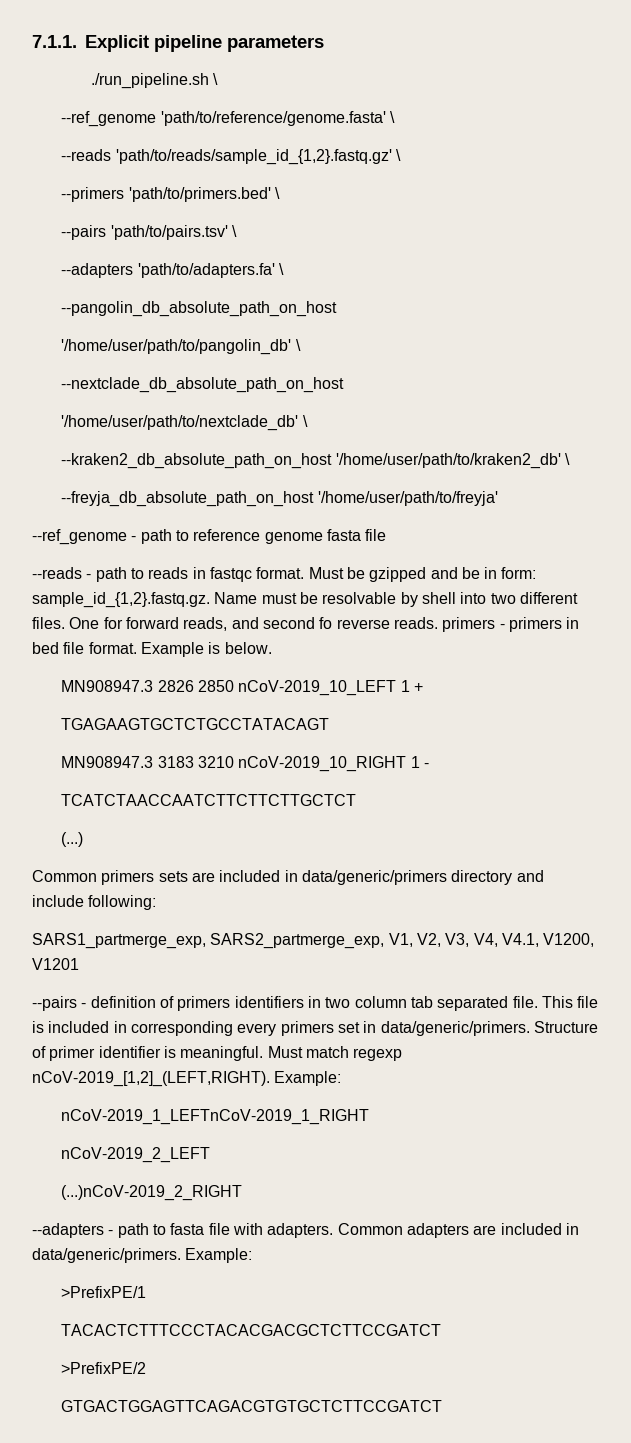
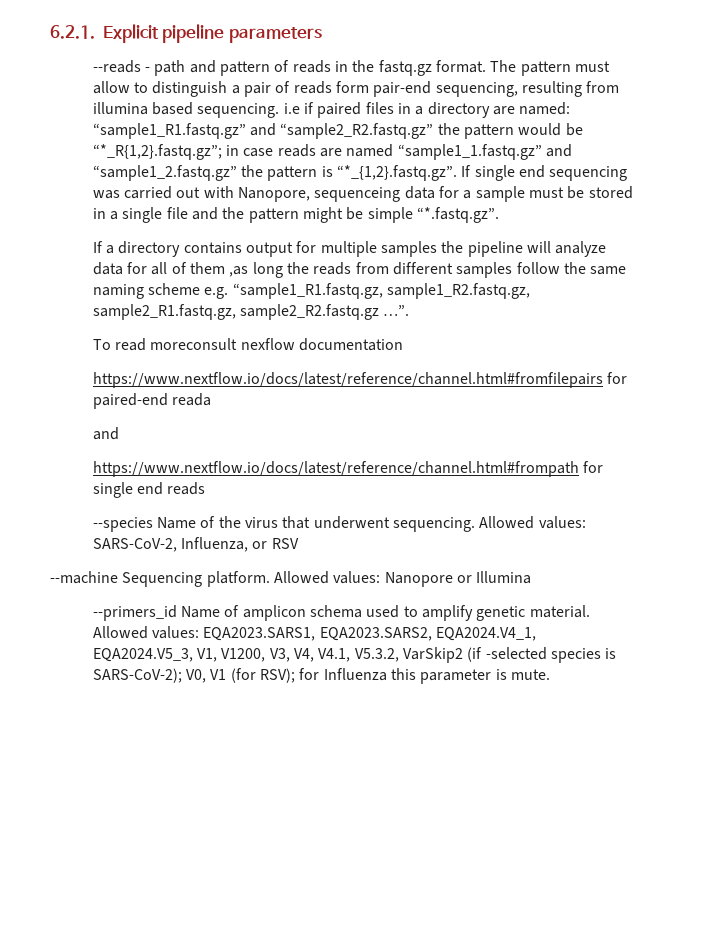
[32,35,77,48] 7.1.1. -> [50,25,95,39] 6.2.1.
[90,73,218,89] [61,111,395,127] [61,149,401,165] [61,187,280,202] [61,225,237,240] [61,263,284,278] [61,301,338,317] [61,339,301,355] [61,377,345,393] [61,415,308,431] [61,453,570,469] [61,491,498,507] [32,529,387,545] [32,567,537,582] [32,592,578,608] [32,617,580,632] [32,642,272,657] [61,680,423,696] [61,718,330,730] [61,756,429,772] [61,794,357,806] [61,832,84,847] [32,870,544,885] [32,895,157,910] [32,933,595,949] [32,958,79,970] [32,996,599,1011] [32,1021,598,1036] [32,1046,403,1061] [32,1071,342,1087] [61,1109,370,1125] [61,1147,211,1163] [61,1185,243,1201] [32,1223,579,1238] [32,1248,253,1263] [61,1286,147,1298] [61,1324,442,1336] [61,1362,147,1374] [61,1400,443,1412] ./run_pipeline.sh \ // --ref_genome 'path/to/reference/genome.fasta' \ // --reads 'path/to/reads/sample_id_{1,2}.fastq.gz' \ // --primers 'path/to/primers.bed' \ // --pairs 'path/to/pairs.tsv' \ // --adapters 'path/to/adapters.fa' \ // --pangolin_db_absolute_path_on_host // '/home/user/path/to/pangolin_db' \ // --nextclade_db_absolute_path_on_host // '/home/user/path/to/nextclade_db' \ // --kraken2_db_absolute_path_on_host '/home/user/path/to/kraken2_db' \ // --freyja_db_absolute_path_on_host '/home/user/path/to/freyja' // --ref_genome - path to reference genome fasta file // --reads - path to reads in fastqc format. Must be gzipped and be in form: sample_id_{1,2}.fastq.gz. Name must be resolvable by shell into two different files. One for forward reads, and second fo reverse reads. primers - primers in bed file format. Example is below. // MN908947.3 2826 2850 nCoV-2019_10_LEFT 1 + // TGAGAAGTGCTCTGCCTATACAGT // MN908947.3 3183 3210 nCoV-2019_10_RIGHT 1 - // TCATCTAACCAATCTTCTTCTTGCTCT // (...) // Common primers sets are included in data/generic/primers directory and include following: // SARS1_partmerge_exp, SARS2_partmerge_exp, V1, V2, V3, V4, V4.1, V1200, V1201 // --pairs - definition of primers identifiers in two column tab separated file. This file is included in corresponding every primers set in data/generic/primers. Structure of primer identifier is meaningful. Must match regexp nCoV-2019_[1,2]_(LEFT,RIGHT). Example: // nCoV-2019_1_LEFTnCoV-2019_1_RIGHT // nCoV-2019_2_LEFT // (...)nCoV-2019_2_RIGHT // --adapters - path to fasta file with adapters. Common adapters are included in data/generic/primers. Example: // >PrefixPE/1 // TACACTCTTTCCCTACACGACGCTCTTCCGATCT // >PrefixPE/2 // GTGACTGGAGTTCAGACGTGTGCTCTTCCGATCT -> [92,60,611,76] [92,81,620,97] [92,102,571,118] [92,123,583,139] [92,144,573,160] [92,165,628,181] [92,186,633,202] [92,207,500,223] [92,241,607,257] [92,262,627,278] [92,283,531,299] [92,304,410,320] [92,338,404,351] [92,372,628,388] [92,393,212,409] [92,427,119,440] [92,461,604,477] [92,482,206,498] [92,516,586,532] [92,537,299,552] [50,571,532,587] [92,605,590,621] [92,626,537,641] [92,647,617,663] [92,668,551,684] --reads - path and pattern of reads in the fastq.gz format. The pattern must allow to distinguish a pair of reads form pair-end sequencing, resulting from illumina based sequencing. i.e if paired files in a directory are named: “sample1_R1.fastq.gz” and “sample2_R2.fastq.gz” the pattern would be “*_R{1,2}.fastq.gz”; in case reads are named “sample1_1.fastq.gz” and “sample1_2.fastq.gz” the pattern is “*_{1,2}.fastq.gz”. If single end sequencing was carried out with Nanopore, sequenceing data for a sample must be stored in a single file and the pattern might be simple “*.fastq.gz”. // If a directory contains output for multiple samples the pipeline will analyze data for all of them ,as long the reads from different samples follow the same naming scheme e.g. “sample1_R1.fastq.gz, sample1_R2.fastq.gz, sample2_R1.fastq.gz, sample2_R2.fastq.gz …”. // To read moreconsult nexflow documentation // https://www.nextflow.io/docs/latest/reference/channel.html#fromfilepairs for paired-end reada // and // https://www.nextflow.io/docs/latest/reference/channel.html#frompath for single end reads // --species Name of the virus that underwent sequencing. Allowed values: SARS-CoV-2, Influenza, or RSV // --machine Sequencing platform. Allowed values: Nanopore or Illumina // --primers_id Name of amplicon schema used to amplify genetic material. Allowed values: EQA2023.SARS1, EQA2023.SARS2, EQA2024.V4_1, EQA2024.V5_3, V1, V1200, V3, V4, V4.1, V5.3.2, VarSkip2 (if -selected species is SARS-CoV-2); V0, V1 (for RSV); for Influenza this parameter is mute.

